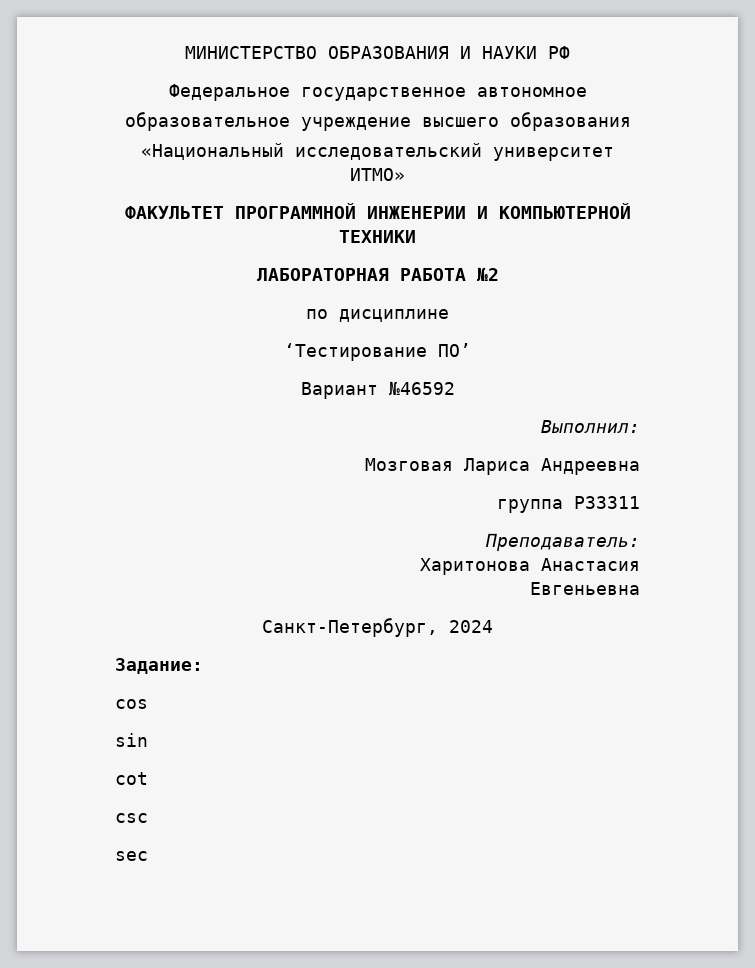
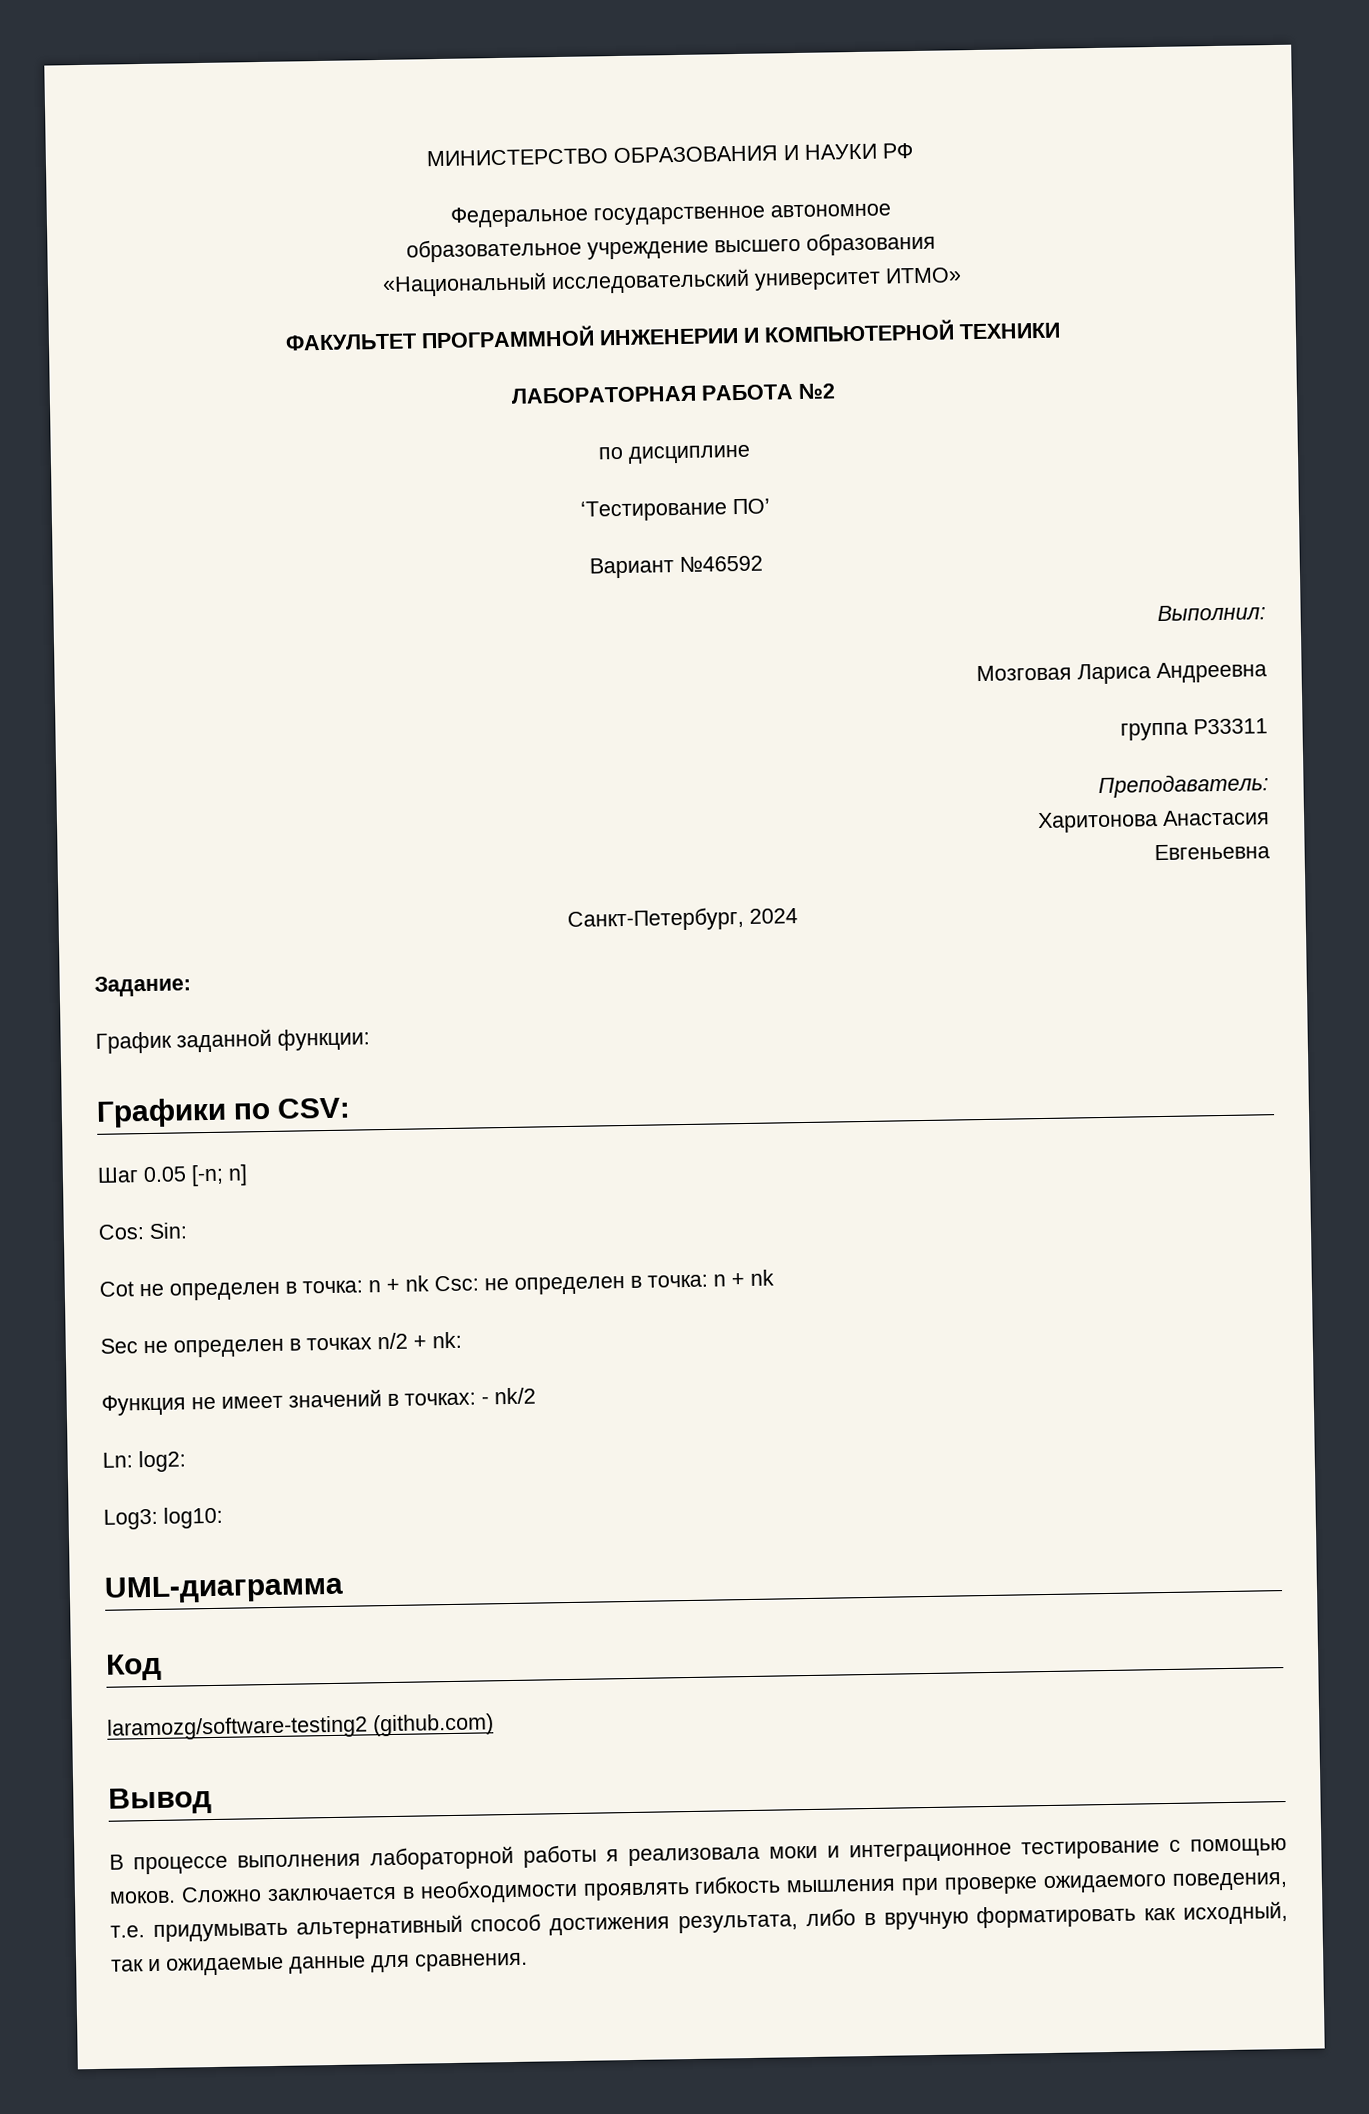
[115,699,148,709] [115,733,148,747] [115,772,148,785] [115,813,148,823] [115,851,148,861] cos // sin // cot // csc // sec -> [95,1028,370,1054] [96,1097,351,1128] [97,1164,248,1187] [98,1222,187,1240] [99,1269,774,1301] [100,1331,462,1358] [101,1387,536,1416] [102,1450,186,1473] [103,1506,223,1530] [104,1573,344,1604] [105,1653,162,1681] [107,1713,494,1741] [108,1787,212,1815] [109,1838,1287,1875] [109,1872,1288,1904] [110,1901,1288,1943] [111,1952,528,1976] График заданной функции: // Графики по CSV: // Шаг 0.05 [-n; n] // Cos: Sin: // Cot не определен в точка: n + nk Csc: не определен в точка: n + nk // Sec не определен в точках n/2 + nk: // Функция не имеет значений в точках: - nk/2 // Ln: log2: // Log3: log10: // UML-диаграмма // Код // laramozg/software-testing2 (github.com) // Вывод // В процессе выполнения лабораторной работы я реализовала моки и интеграционное тестирование с помощью моков. Сложно заключается в необходимости проявлять гибкость мышления при проверке ожидаемого поведения, т.е. придумывать альтернативный способ достижения результата, либо в вручную форматировать как исходный, так и ожидаемые данные для сравнения.

